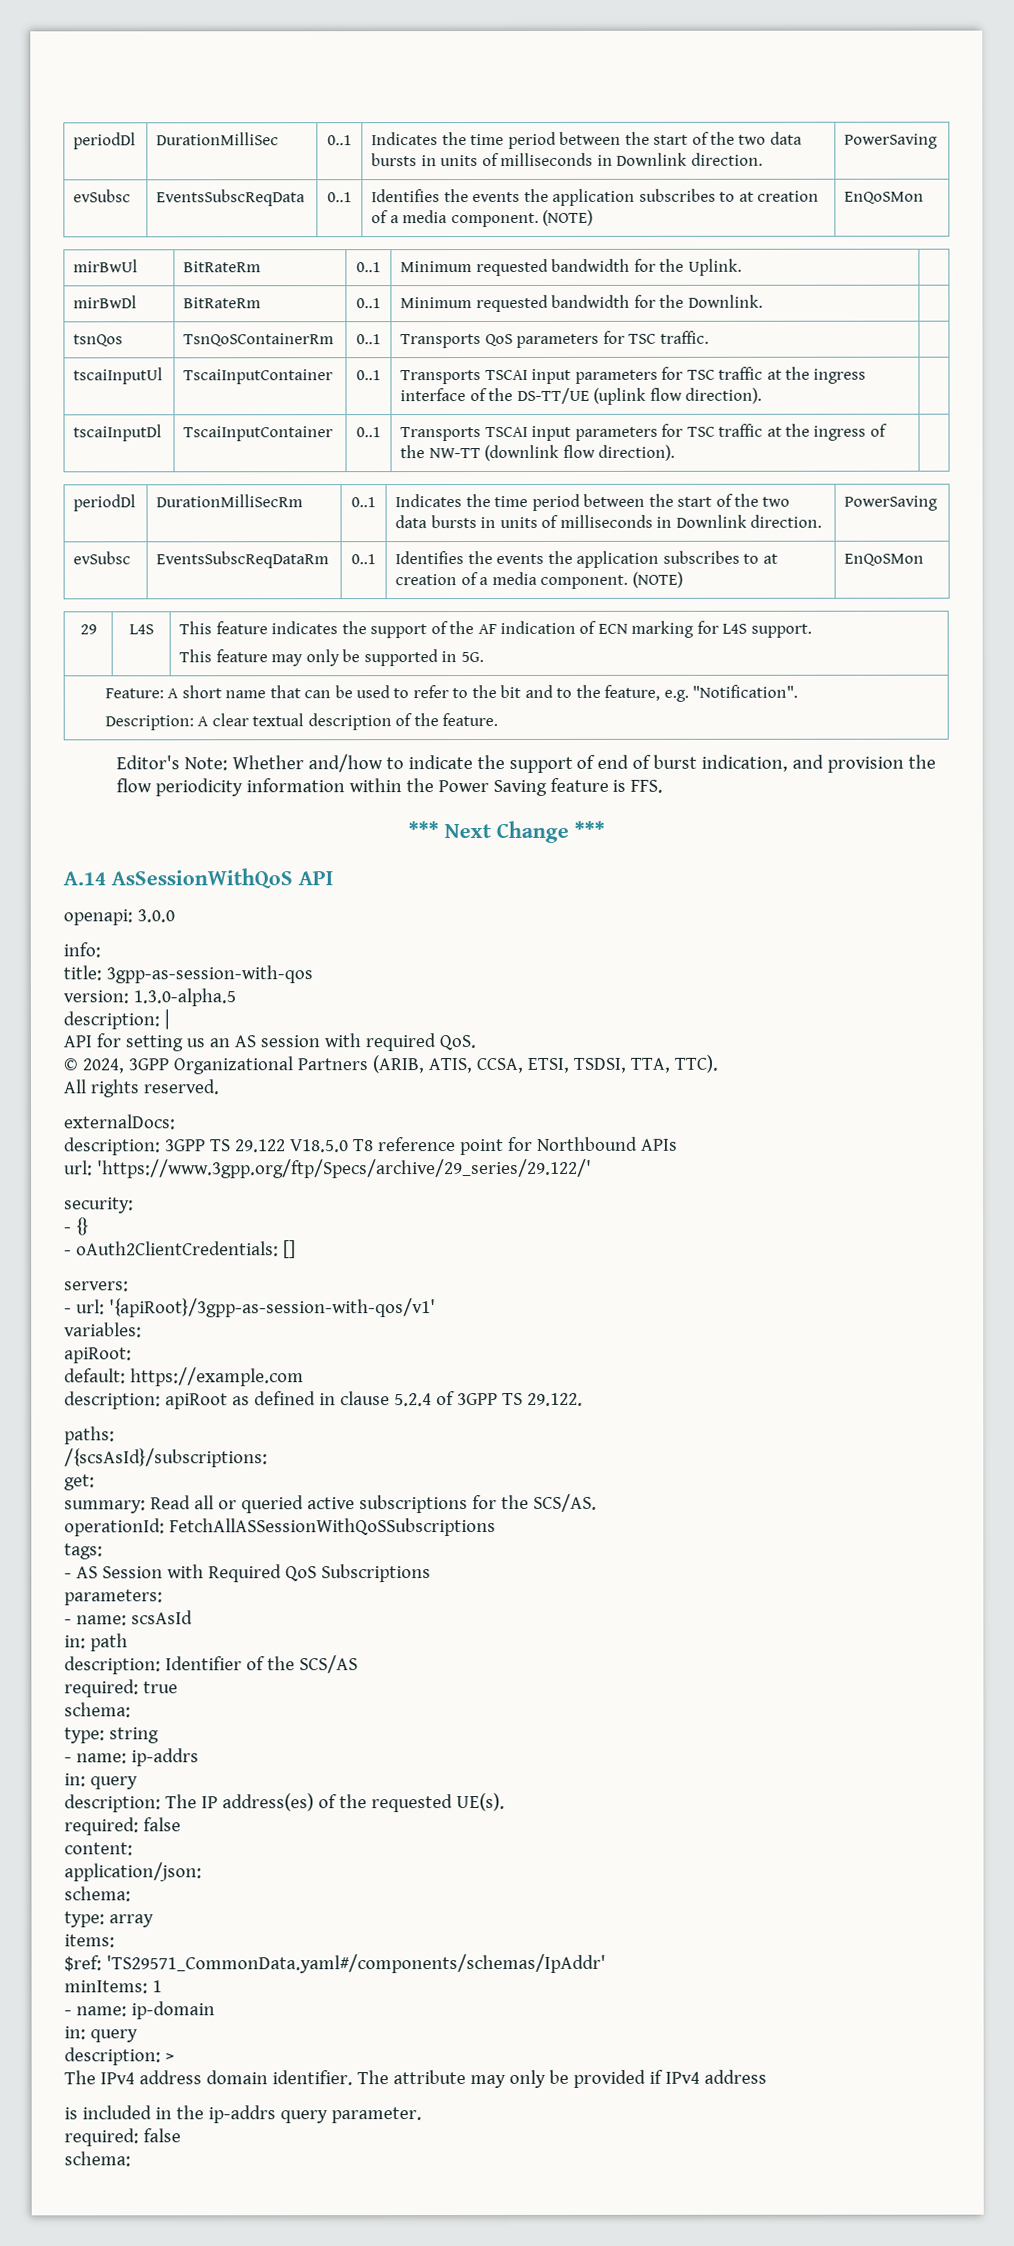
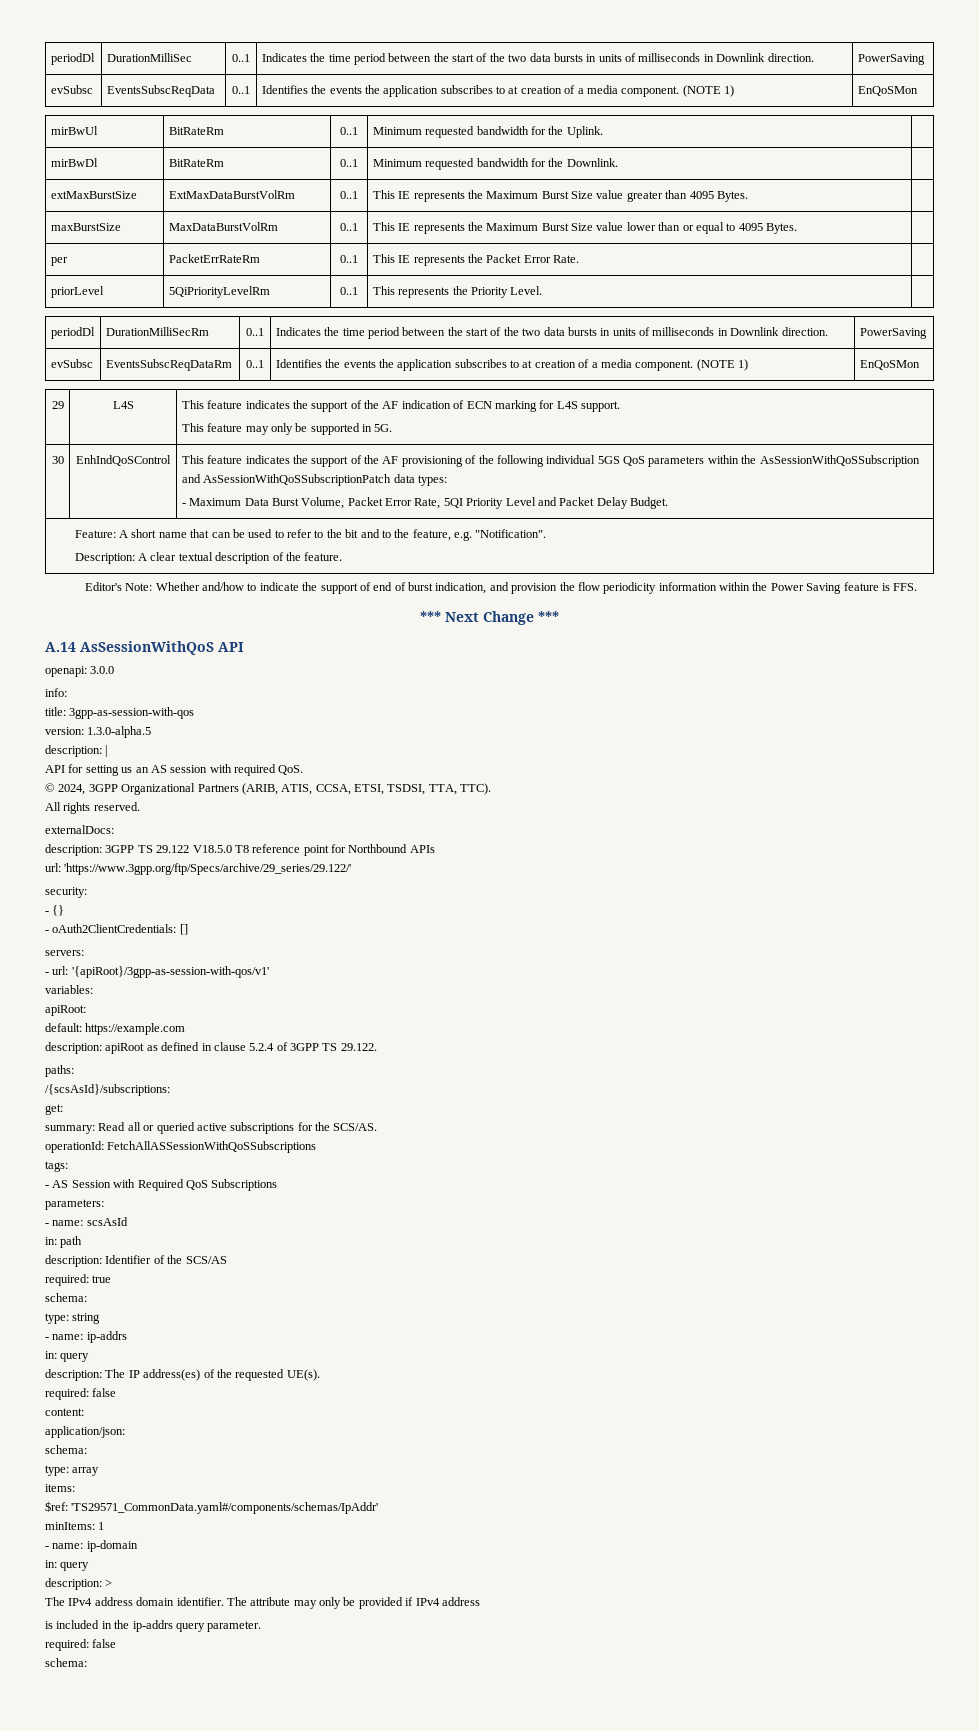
[542,209,594,226] (NOTE) -> [682,85,735,97] (NOTE 1)
[73,334,124,347] [183,333,335,347] [356,334,381,345] [400,330,709,349] [73,367,164,385] [183,369,334,385] [356,370,381,381] [400,366,867,385] [400,387,763,405] [73,424,163,442] [183,426,334,442] [356,427,381,438] [400,423,887,442] [400,444,676,462] tsnQos | TsnQoSContainerRm | 0..1 | Transports QoS parameters for TSC traffic. | // tscaiInputUl | TscaiInputContainer | 0..1 | Transports TSCAI input parameters for TSC traffic at the ingress interface of the DS-TT/UE (uplink flow direction). | // tscaiInputDl | TscaiInputContainer | 0..1 | Transports TSCAI input parameters for TSC traffic at the ingress of the NW-TT (downlink flow direction). -> [50,191,137,199] [168,190,295,199] [340,191,358,199] [372,190,748,202] [50,223,121,231] [168,222,278,231] [340,223,358,231] [372,222,798,234] [50,257,68,266] [168,254,260,263] [340,255,358,263] [372,254,580,266] [50,286,104,298] [168,286,270,298] [340,287,358,295] [372,286,543,298] extMaxBurstSize | ExtMaxDataBurstVolRm | 0..1 | This IE represents the Maximum Burst Size value greater than 4095 Bytes. | // maxBurstSize | MaxDataBurstVolRm | 0..1 | This IE represents the Maximum Burst Size value lower than or equal to 4095 Bytes. | // per | PacketErrRateRm | 0..1 | This IE represents the Packet Error Rate. | // priorLevel | 5QiPriorityLevelRm | 0..1 | This represents the Priority Level.
[631,571,683,588] (NOTE) -> [696,359,749,371] (NOTE 1)
(484, 657) none -> [51,456,64,464] [76,455,171,466] [181,455,920,467] [181,474,447,486] [181,497,669,509] // 30 | EnhIndQoSControl | This feature indicates the support of the AF provisioning of the following individual 5GS QoS parameters within the AsSessionWithQoSSubscription and AsSessionWithQoSSubscriptionPatch data types: // - Maximum Data Burst Volume, Packet Error Rate, 5QI Priority Level and Packet Delay Budget.

